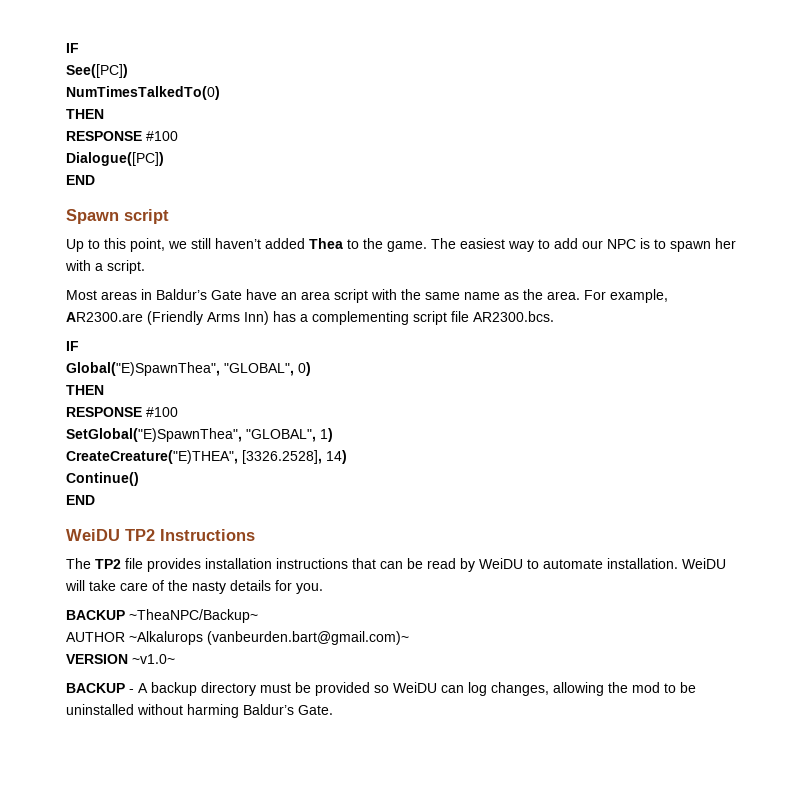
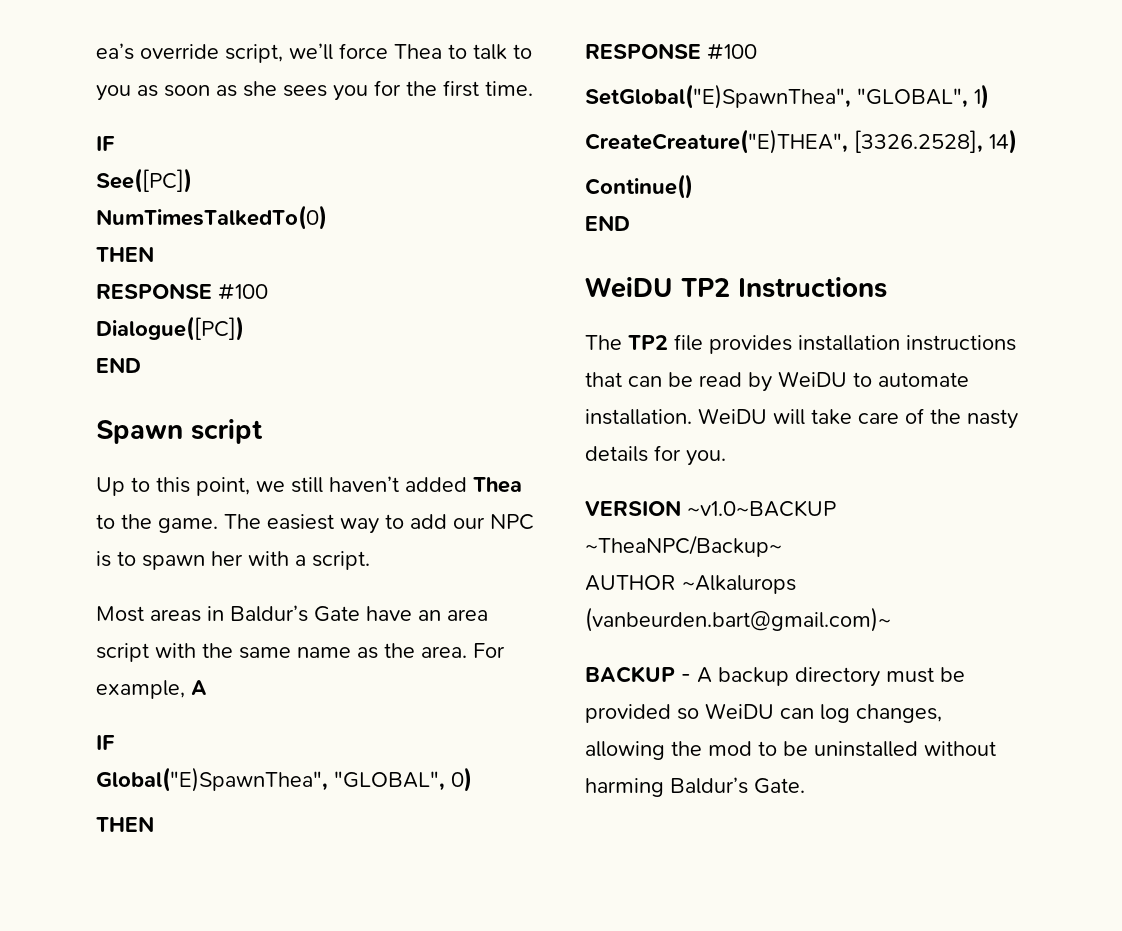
(66, 48) none -> [96,43,532,63] [96,80,533,101] ea’s override script, we’ll force Thea to talk to you as soon as she sees you for the first time. //
[66,311,554,325] AR2300.are (Friendly Arms Inn) has a complementing script file AR2300.bcs. -> [191,680,207,695] A
[66,610,125,620] BACKUP -> [585,500,836,517] VERSION ~v1.0~BACKUP
[66,654,175,664] // VERSION ~v1.0~ -> (891, 619) none

